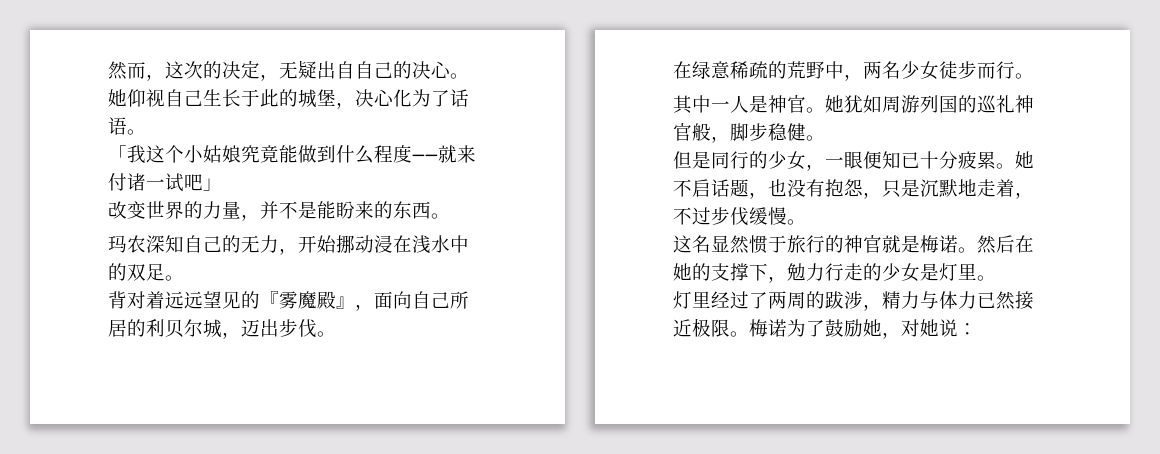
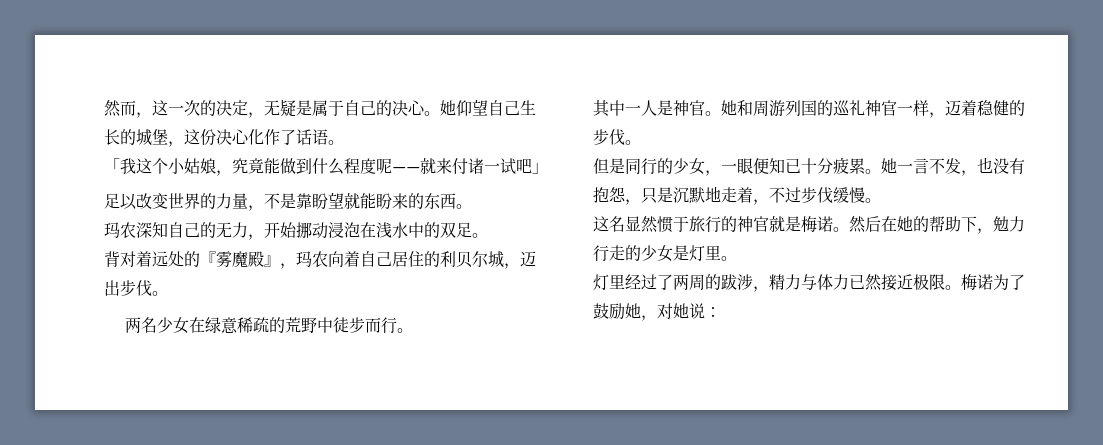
(184, 70) none -> [168,105,184,114] 一
[317,61,355,79] 出自 -> [296,100,344,116] 是属于
[146,89,165,107] 视 -> [472,99,488,116] 望
[241,89,279,107] 于此 -> (120, 137) none
[355,89,431,107] 决心化为 -> [184,129,280,146] 这份决心化作
(241, 154) none -> [216,170,232,176] ，
(412, 154) none -> [376,158,392,174] 呢
(222, 184) none -> [104,193,137,210] 足以
[260,201,317,219] 并不是 -> [264,192,360,210] 不是靠盼望就
(393, 244) none -> [344,222,360,238] 泡
[184,291,241,309] 远望见 -> [168,251,184,267] 处
[374,291,469,309] [108,319,127,337] 面向自己所居 -> [296,251,424,268] 玛农向着自己居住
(336, 334) none -> [125,317,190,334] 两名少女
[844,61,939,81] ，两名少女 -> (334, 325) none
[844,95,882,113] 犹如 -> [737,100,753,116] 和
[692,123,806,143] 般，脚步稳健 -> [897,100,1025,118] [593,129,625,145] 一样，迈着稳健的步伐
[673,179,749,197] 不启话题 -> [897,158,961,174] 一言不发
[711,263,749,281] 支撑 -> [929,216,961,232] 帮助

